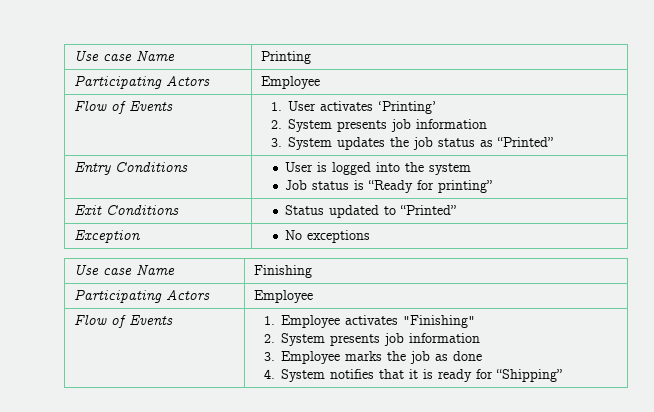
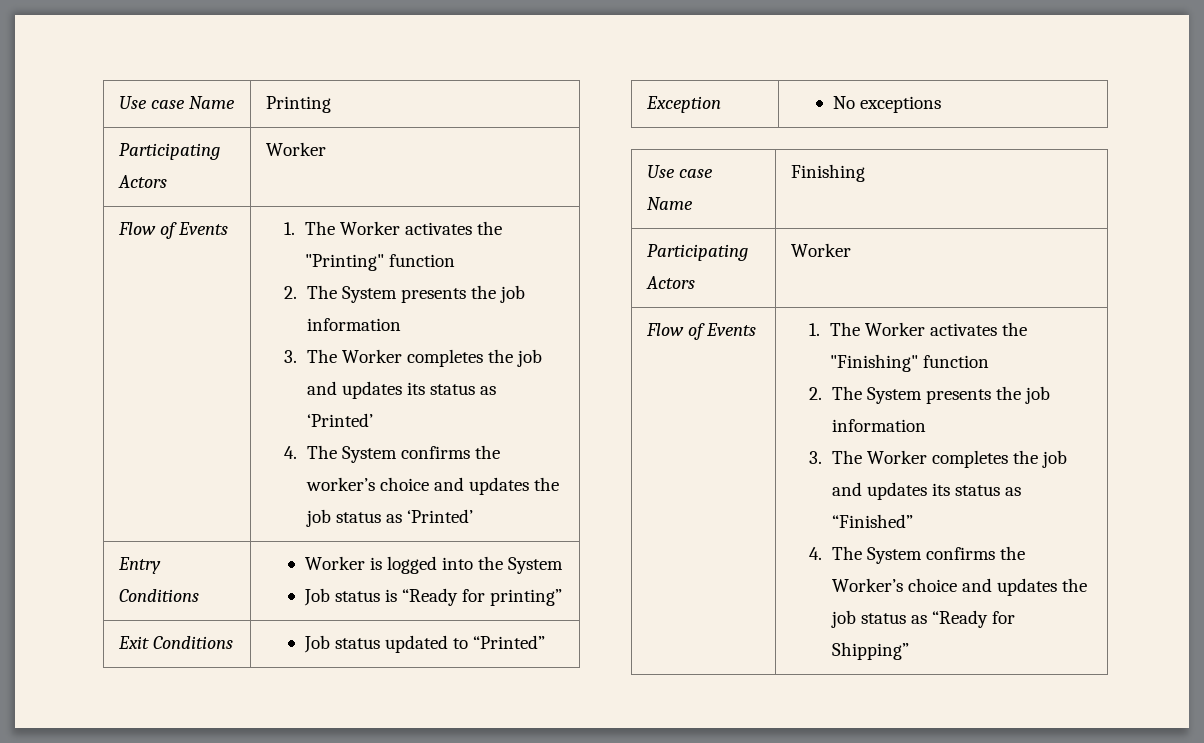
[260,76,320,89] [73,101,173,114] [270,101,437,114] [270,119,488,132] [270,137,554,150] Employee // Flow of Events | 1. User activates ‘Printing’ // 2. System presents job information // 3. System updates the job status as “Printed” -> [265,142,326,156] [117,222,228,239] [284,221,502,235] [304,254,455,271] [284,285,525,303] [306,318,401,331] [284,349,542,367] [306,381,496,399] [306,413,373,427] [284,445,500,463] [305,477,559,495] [305,509,473,527] Worker // Flow of Events | 1. The Worker activates the "Printing" function // 2. The System presents the job information // 3. The Worker completes the job and updates its status as ‘Printed’ // 4. The System confirms the worker’s choice and updates the job status as ‘Printed’
[285,162,314,172] User -> [304,556,365,570] Worker
[429,163,472,175] system -> [507,557,563,574] System
[285,205,325,215] Status -> [303,635,380,653] Job status
[253,290,313,303] [73,315,173,328] [263,315,399,328] Employee // Flow of Events | 1. Employee activates -> [790,243,851,257] [645,323,756,340] [809,322,1027,336] Worker // Flow of Events | 1. The Worker activates the
[263,333,481,346] [263,351,483,364] [263,369,563,382] // 2. System presents job information // 3. Employee marks the job as done // 4. System notifies that it is ready for “Shipping” -> [922,355,989,368] [809,386,1050,404] [831,419,926,432] [809,450,1067,468] [831,482,1021,500] [831,514,913,528] [809,546,1025,564] [831,578,1087,596] [830,610,1015,628] [831,642,909,660] function // 2. The System presents the job information // 3. The Worker completes the job and updates its status as “Finished” // 4. The System confirms the Worker’s choice and updates the job status as “Ready for Shipping”

